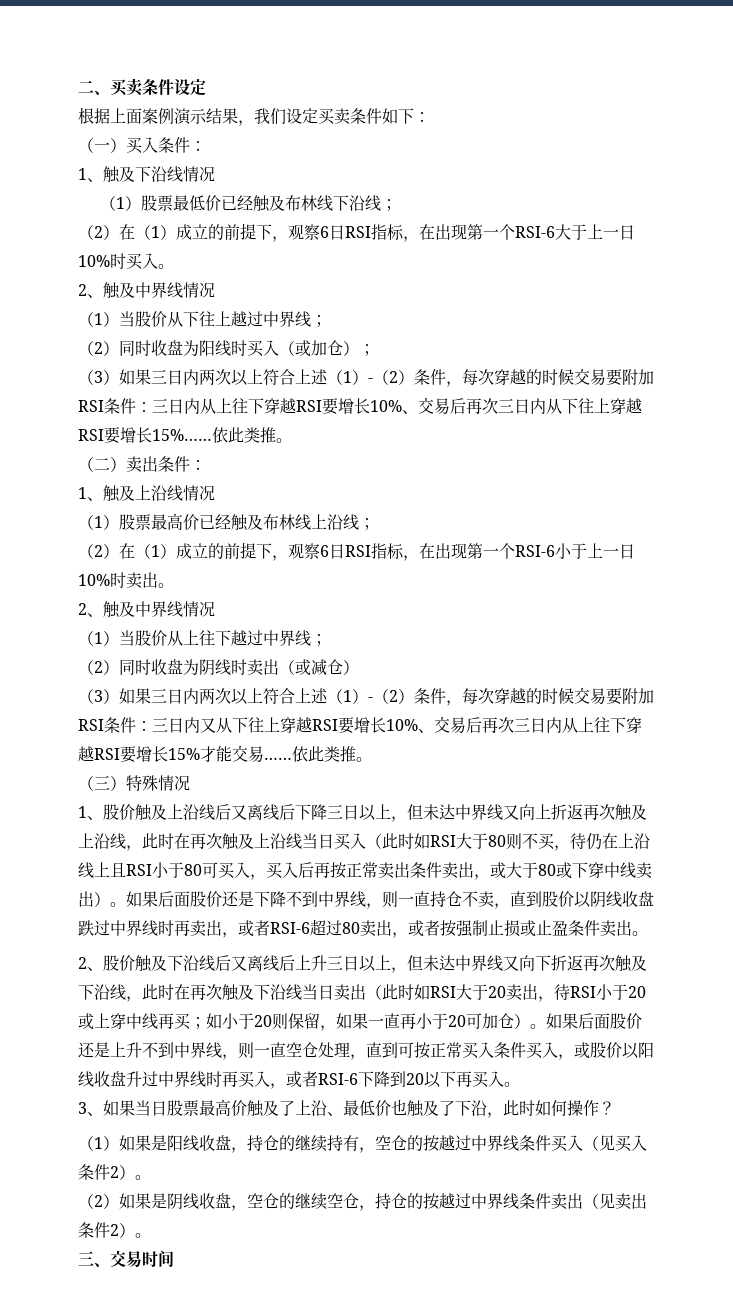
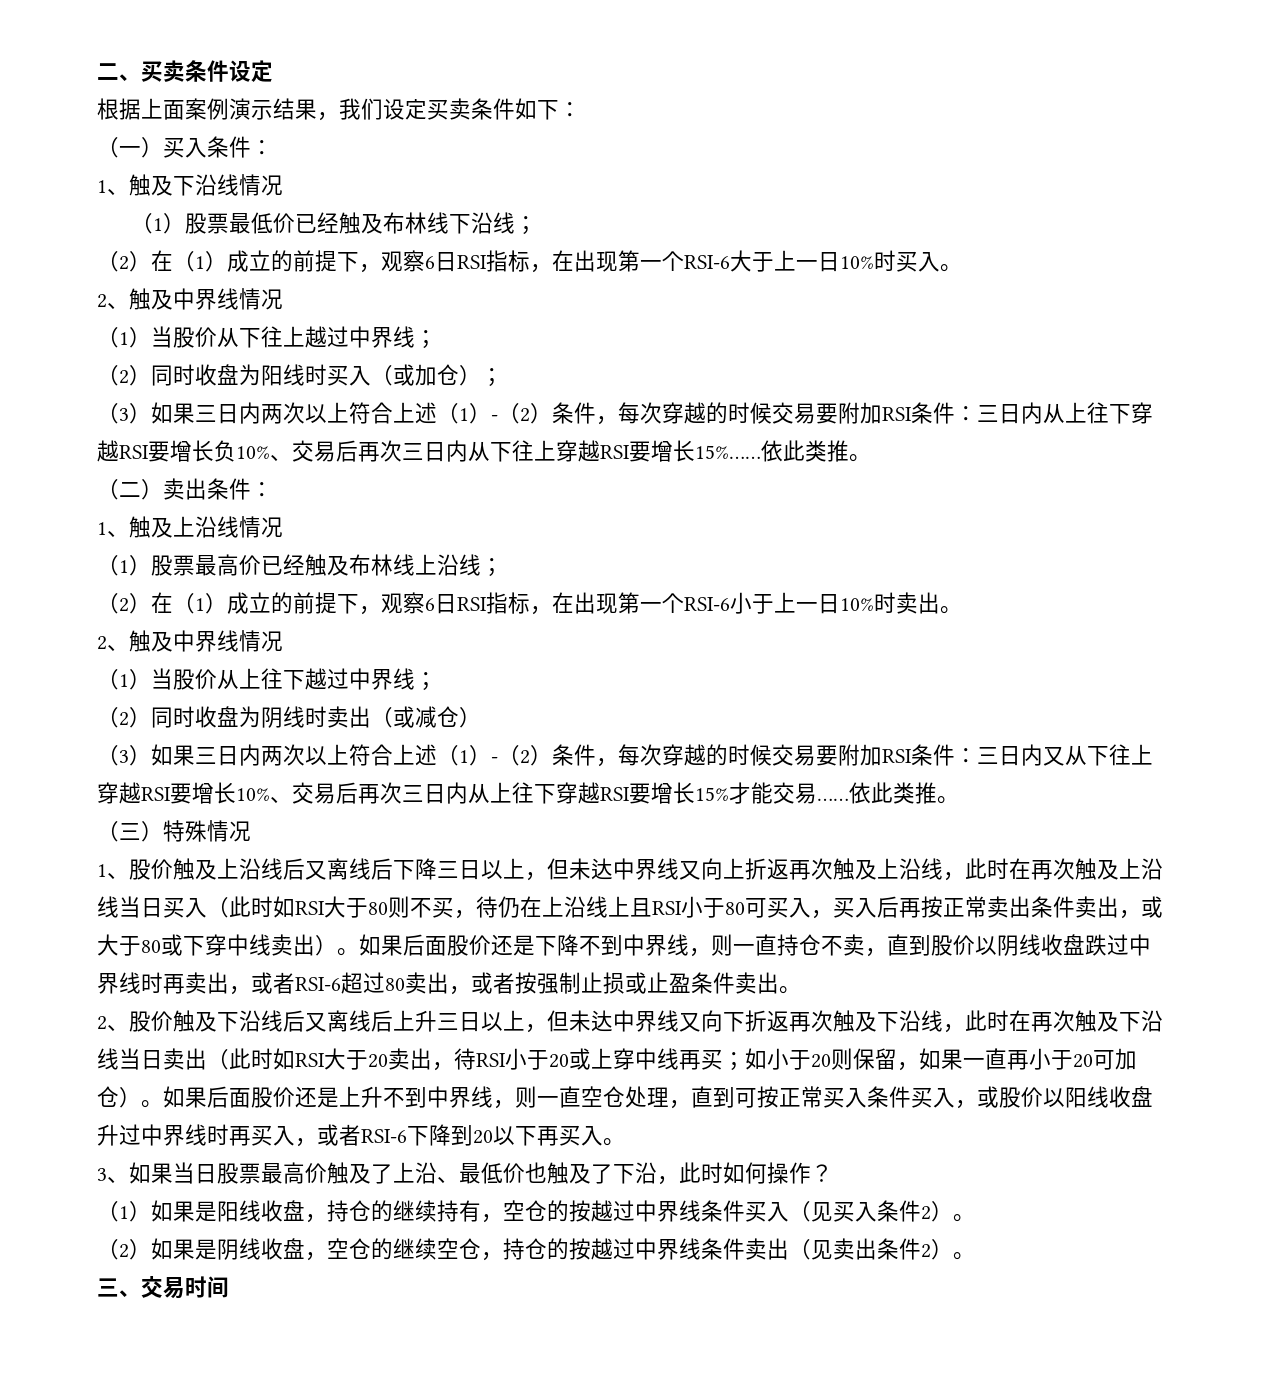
(370, 406) none -> [214,440,236,462] 负

